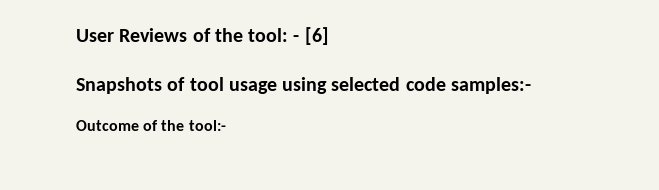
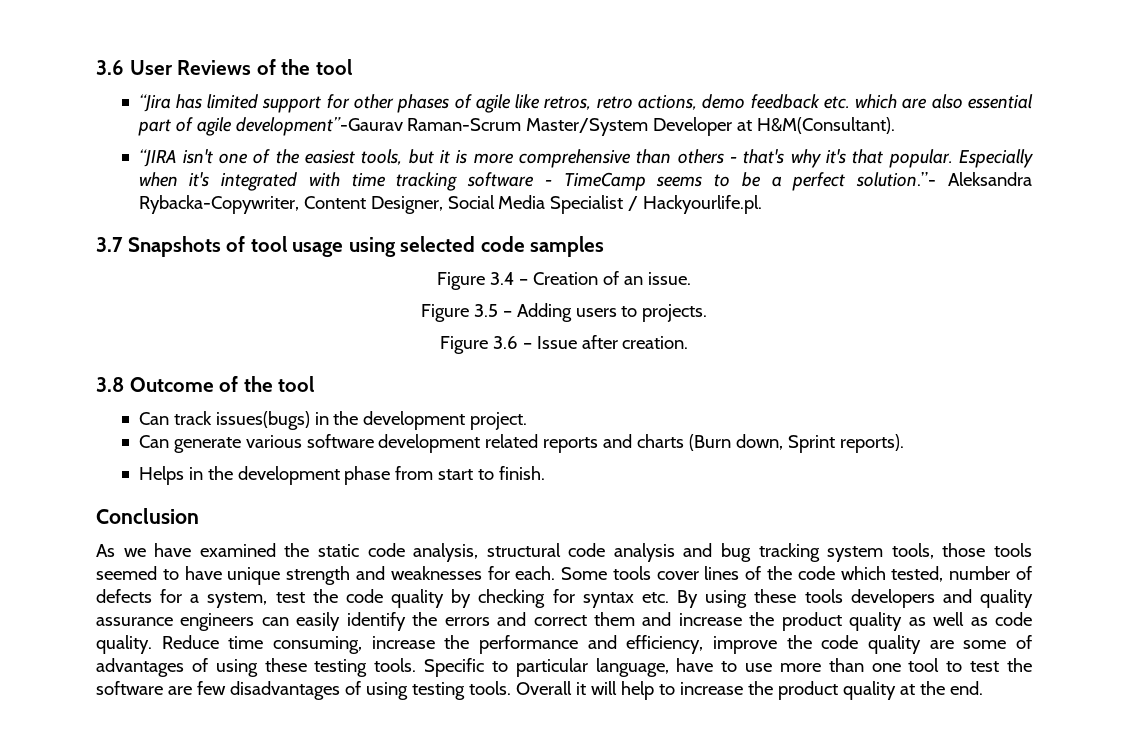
(76, 35) none -> [96,60,124,75] 3.6
[248,27,329,45] tool: - [6] // -> [315,59,352,75] [138,94,1033,113] [137,117,896,136] [138,149,1033,168] [138,172,1032,191] [138,195,763,214] [96,237,123,252] tool // “Jira has limited support for other phases of agile like retros, retro actions, demo feedback etc. which are also essential part of agile development”-Gaurav Raman-Scrum Master/System Developer at H&M(Consultant). // “JIRA isn't one of the easiest tools, but it is more comprehensive than others - that's why it's that popular. Especially when it's integrated with time tracking software - TimeCamp seems to be a perfect solution.”- Aleksandra Rybacka-Copywriter, Content Designer, Social Media Specialist / Hackyourlife.pl. // 3.7
[450,77,531,94] [76,120,226,131] samples:- // Outcome of the tool:- -> [530,236,605,257] [437,271,691,290] [420,303,708,322] [439,335,689,354] [96,376,315,392] [138,411,528,430] [138,434,905,453] [138,466,546,485] [96,508,199,524] [96,543,1033,562] [96,566,1032,585] [96,589,1033,608] [96,612,1033,631] [96,635,1032,654] [96,658,1033,677] [96,681,983,700] samples // Figure 3.4 – Creation of an issue. // Figure 3.5 – Adding users to projects. // Figure 3.6 – Issue after creation. // 3.8 Outcome of the tool // Can track issues(bugs) in the development project. // Can generate various software development related reports and charts (Burn down, Sprint reports). // Helps in the development phase from start to finish. // Conclusion // As we have examined the static code analysis, structural code analysis and bug tracking system tools, those tools seemed to have unique strength and weaknesses for each. Some tools cover lines of the code which tested, number of defects for a system, test the code quality by checking for syntax etc. By using these tools developers and quality assurance engineers can easily identify the errors and correct them and increase the product quality as well as code quality. Reduce time consuming, increase the performance and efficiency, improve the code quality are some of advantages of using these testing tools. Specific to particular language, have to use more than one tool to test the software are few disadvantages of using testing tools. Overall it will help to increase the product quality at the end.

